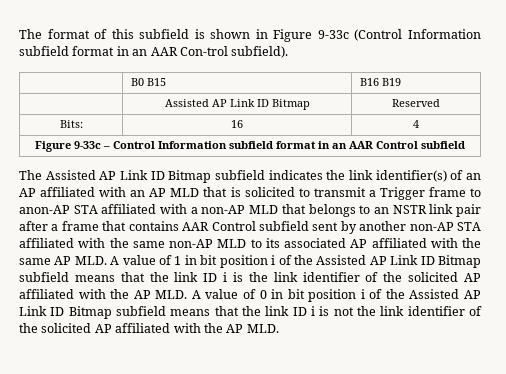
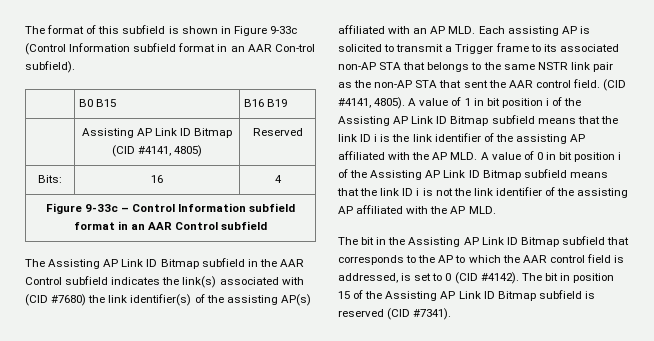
[164,99,310,110] Assisted AP Link ID Bitmap -> [81,128,233,138] [111,145,203,157] Assisting AP Link ID Bitmap (CID #4141, 4805)
[45,170,482,183] [19,187,228,197] Assisted AP Link ID Bitmap subfield indicates the link identifier(s) of an AP affiliated with an AP MLD that -> [48,258,304,269] [25,276,304,288] [25,294,311,306] [338,25,577,36] Assisting AP Link ID Bitmap subfield in the AAR Control subfield indicates the link(s) associated with (CID #7680) the link identifier(s) of the assisting AP(s) affiliated with an AP MLD. Each assisting AP
[19,204,279,214] anon-AP STA affiliated with a non-AP MLD -> [543,44,619,52] [338,62,402,70] its associated non-AP STA
[373,207,389,214] an -> [483,62,535,70] the same
[19,221,482,234] [19,238,481,248] [19,256,107,265] after a frame that contains AAR Control subfield sent by another non-AP STA affiliated with the same non-AP MLD to its associated AP affiliated with the same AP MLD. -> [338,79,627,91] [338,97,406,109] as the non-AP STA that sent the AAR control field. (CID #4141, 4805).
[316,255,367,265] Assisted -> [338,116,390,126] Assisting
[408,272,459,282] solicited -> [515,134,567,144] assisting
[409,289,460,299] Assisted -> [370,170,423,180] Assisting
[41,323,279,333] solicited AP affiliated with the AP MLD. -> [577,188,629,198] [338,205,496,214] [338,236,630,247] [338,254,625,265] [338,272,615,284] [338,290,595,301] [338,308,452,320] assisting AP affiliated with the AP MLD. // The bit in the Assisting AP Link ID Bitmap subfield that corresponds to the AP to which the AAR control field is addressed, is set to 0 (CID #4142). The bit in position 15 of the Assisting AP Link ID Bitmap subfield is reserved (CID #7341).

